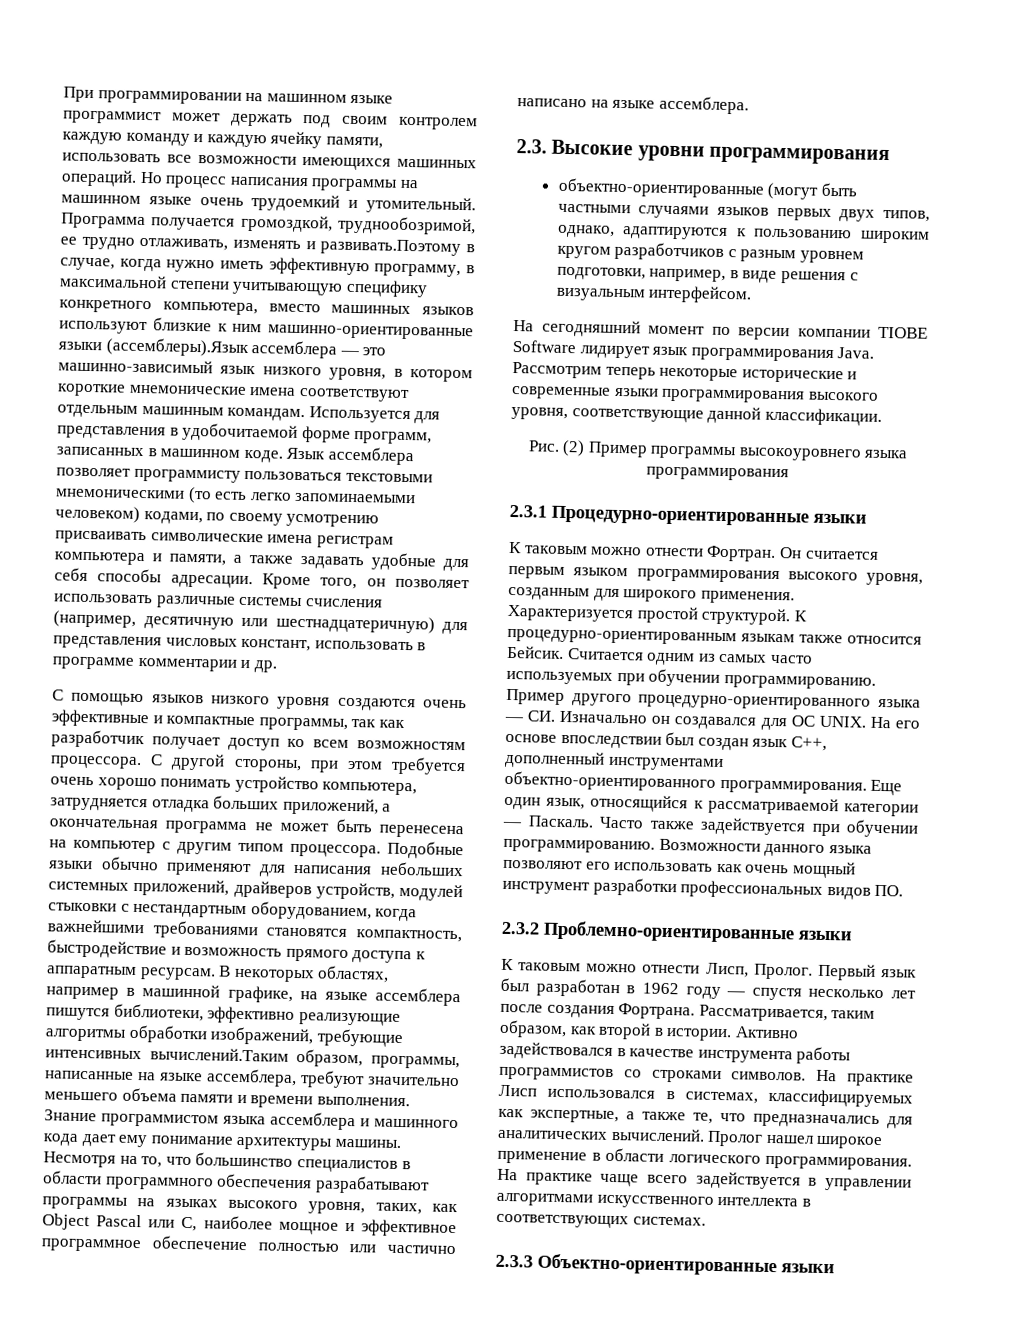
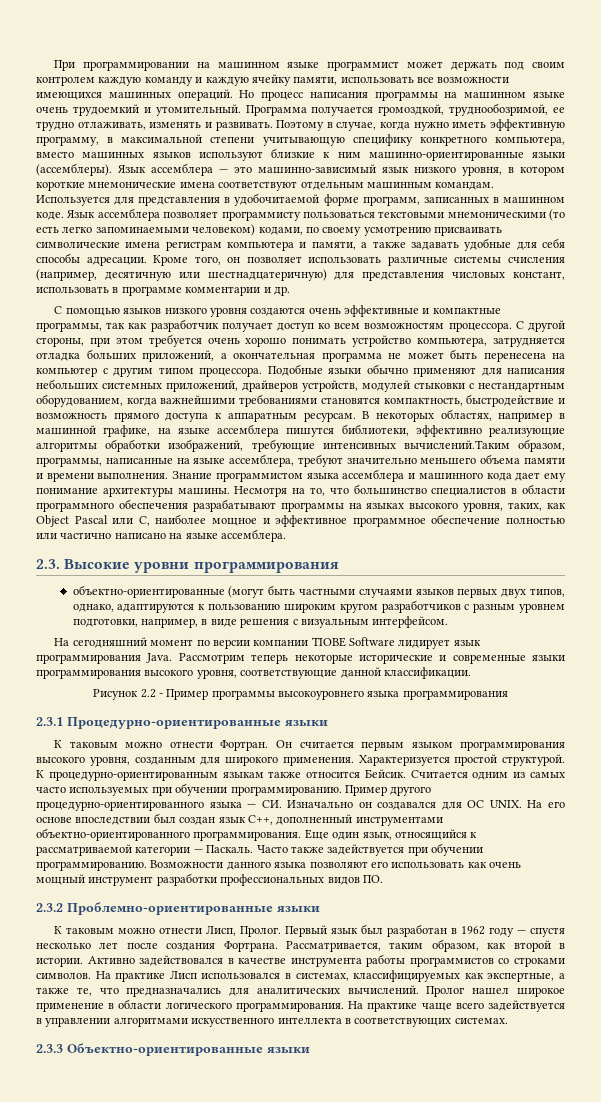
[320,238,462,256] развивать.Поэтому -> [215,120,325,131] развивать. Поэтому
[105,337,249,358] (ассемблеры).Язык -> [36,163,146,176] (ассемблеры). Язык
[527,439,586,457] Рис. (2) -> [93,689,163,700] Рисунок 2.2 -

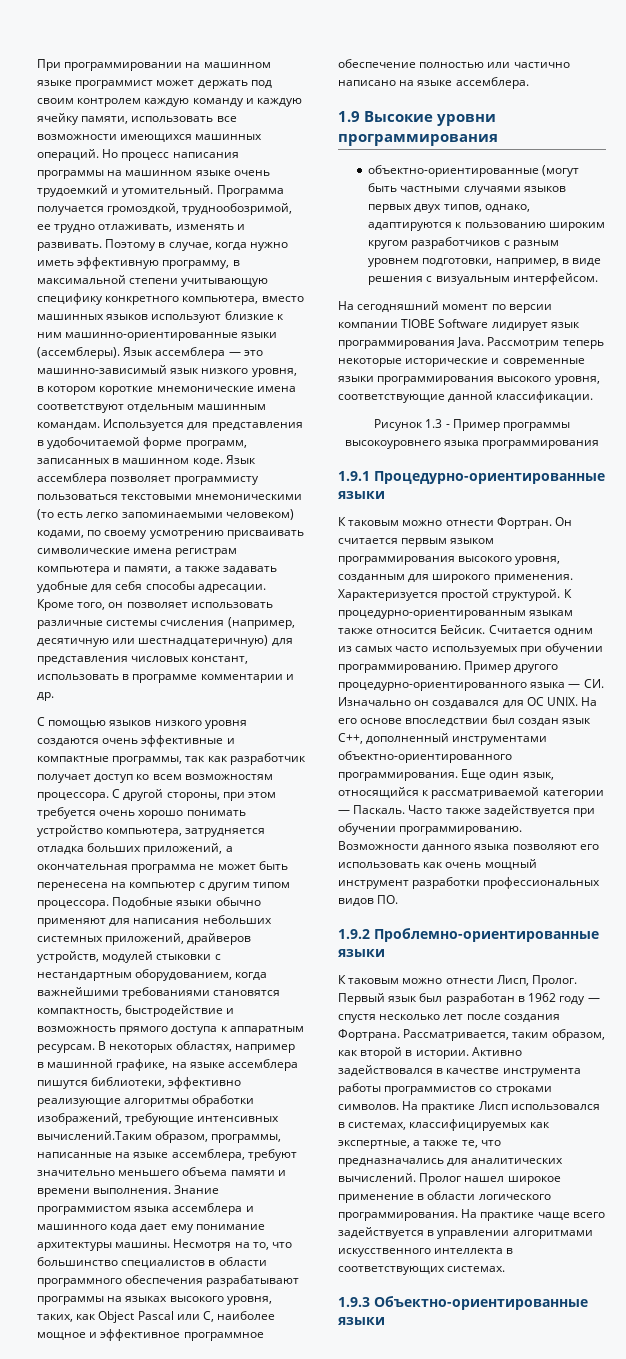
[36,559,60,569] 2.3. -> [338,111,360,122] 1.9
[140,689,156,698] 2.2 -> [425,419,443,428] 1.3
[36,717,63,726] 2.3.1 -> [338,471,370,481] 1.9.1
[36,903,63,912] 2.3.2 -> [338,929,370,939] 1.9.2
[36,1044,63,1053] 2.3.3 -> [338,1297,370,1307] 1.9.3

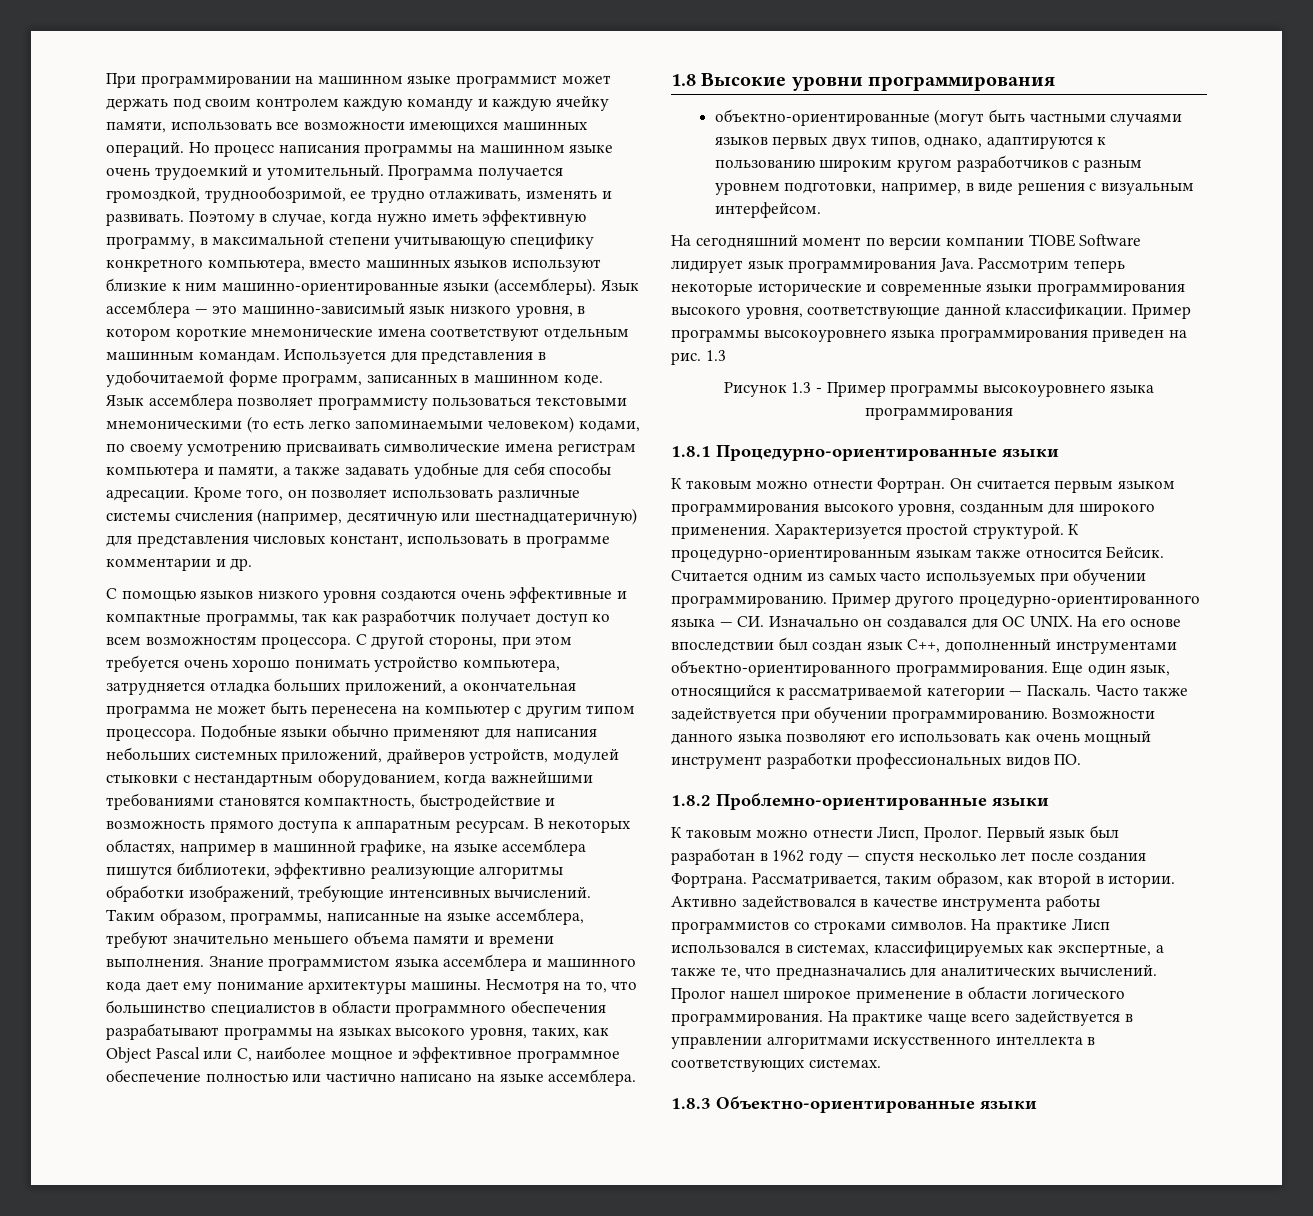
[37,1131,152,1140] вычислений.Таким -> [494,886,592,898] [106,909,155,921] вычислений. Таким
[338,111,360,122] 1.9 -> [671,74,696,86] 1.8
(594, 397) none -> [1131,304,1191,319] [671,329,1187,342] [671,350,726,365] Пример программы высокоуровнего языка программирования приведен на рис. 1.3
[338,471,370,481] 1.9.1 -> [671,446,711,457] 1.8.1
[338,929,370,939] 1.9.2 -> [671,795,711,806] 1.8.2
[338,1297,370,1307] 1.9.3 -> [671,1098,711,1109] 1.8.3

